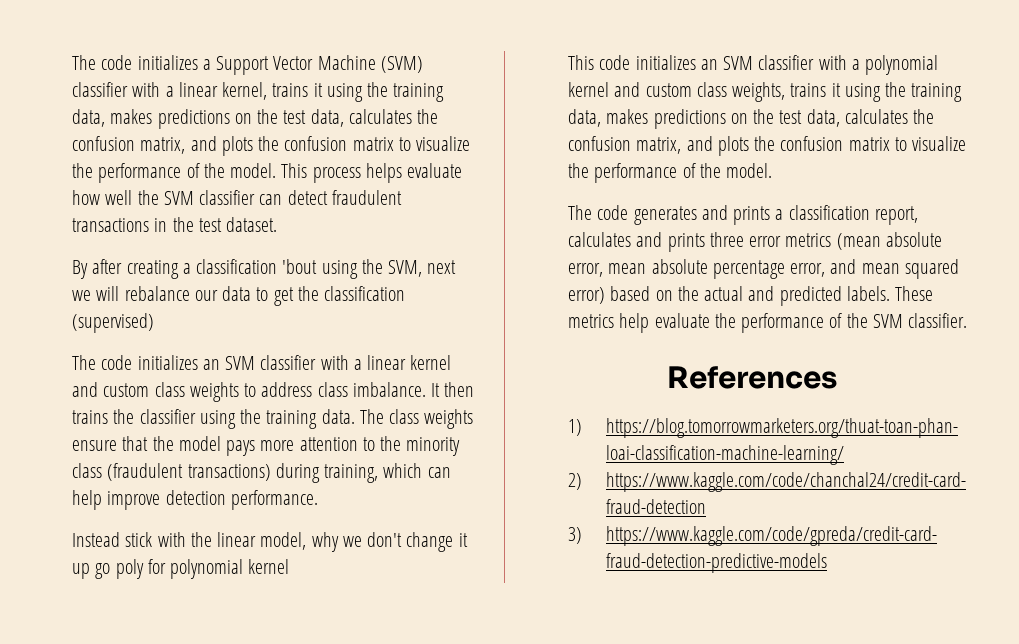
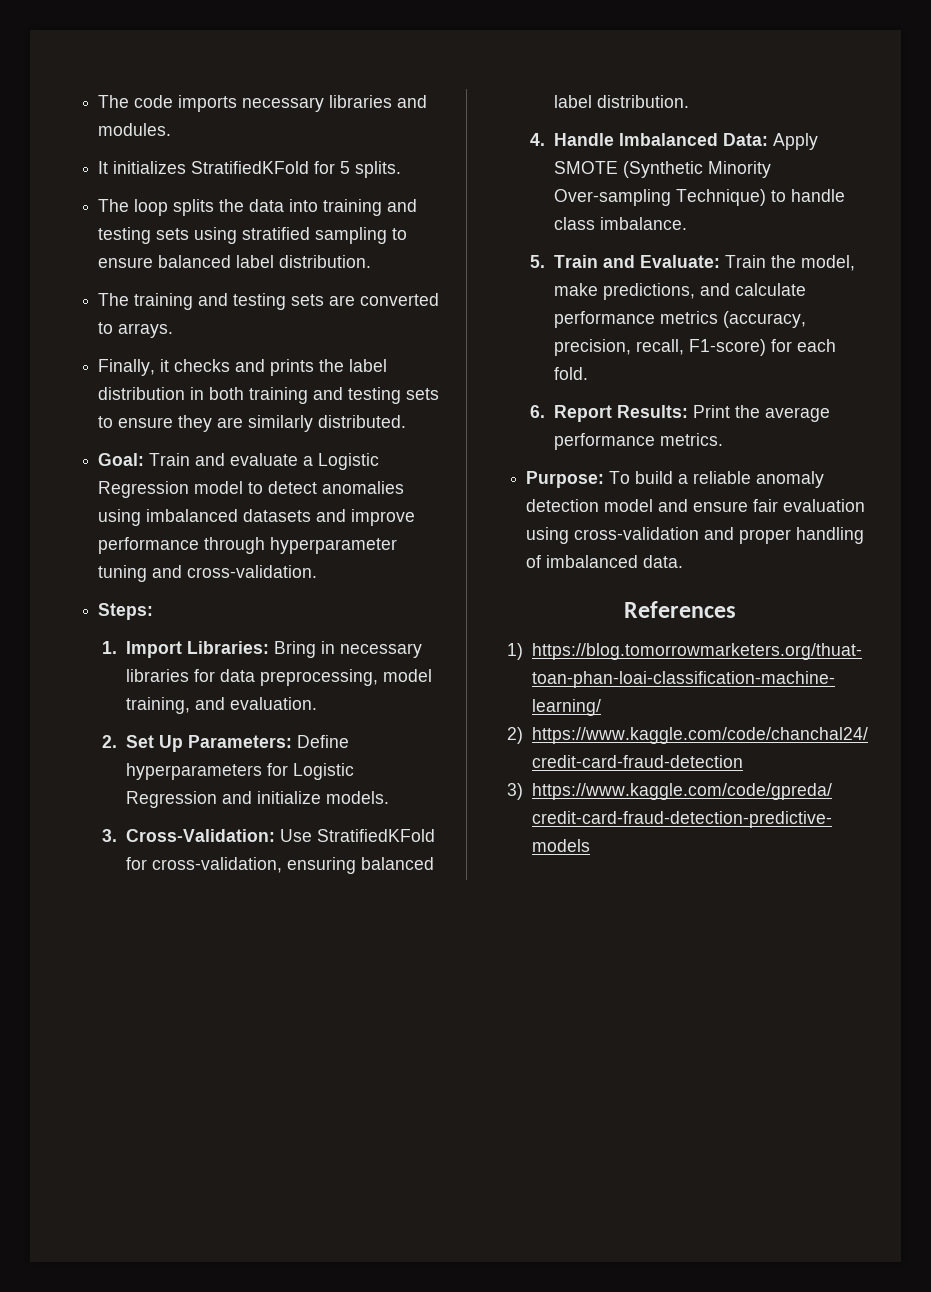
[72,55,423,75] [72,82,445,102] [72,109,439,129] [72,136,471,156] [72,163,463,183] [72,190,402,205] [72,217,278,232] [72,259,457,279] [72,286,406,306] [72,313,155,333] [72,355,452,370] [72,382,475,402] [72,409,474,429] [72,436,461,456] [72,463,451,483] [72,490,318,510] [72,532,468,552] [72,559,290,579] [568,55,939,75] [568,82,963,102] [568,109,935,129] [568,136,967,156] [568,163,773,183] [568,205,918,225] [568,232,942,252] [568,259,959,279] [568,286,934,306] [568,313,968,333] The code initializes a Support Vector Machine (SVM) classifier with a linear kernel, trains it using the training data, makes predictions on the test data, calculates the confusion matrix, and plots the confusion matrix to visualize the performance of the model. This process helps evaluate how well the SVM classifier can detect fraudulent transactions in the test dataset. // By after creating a classification 'bout using the SVM, next we will rebalance our data to get the classification (supervised) // The code initializes an SVM classifier with a linear kernel and custom class weights to address class imbalance. It then trains the classifier using the training data. The class weights ensure that the model pays more attention to the minority class (fraudulent transactions) during training, which can help improve detection performance. // Instead stick with the linear model, why we don't change it up go poly for polynomial kernel // This code initializes an SVM classifier with a polynomial kernel and custom class weights, trains it using the training data, makes predictions on the test data, calculates the confusion matrix, and plots the confusion matrix to visualize the performance of the model. // The code generates and prints a classification report, calculates and prints three error metrics (mean absolute error, mean absolute percentage error, and mean squared error) based on the actual and predicted labels. These metrics help evaluate the performance of the SVM classifier. -> [98,95,428,112] [98,123,172,136] [98,161,402,178] [98,199,418,216] [98,227,408,244] [98,255,372,268] [98,293,440,310] [98,322,174,338] [98,359,388,376] [98,387,440,404] [98,415,407,432] [98,453,380,470] [98,481,405,498] [98,509,416,526] [98,537,398,554] [98,565,318,582] [98,603,154,620] [102,641,423,658] [126,669,433,686] [126,697,318,714] [102,735,350,752] [126,763,355,780] [126,791,390,808] [102,829,436,842] [126,857,435,874] [554,95,690,108] [530,133,819,150] [554,161,772,178] [554,189,846,206] [554,217,688,230] [530,255,856,271] [554,283,807,300] [554,311,807,328] [554,339,837,356] [554,367,589,380] [530,405,831,422] [554,433,724,450] [526,471,825,488] [526,499,866,512] [526,527,865,544] [526,555,684,568] The code imports necessary libraries and modules. // It initializes StratifiedKFold for 5 splits. // The loop splits the data into training and testing sets using stratified sampling to ensure balanced label distribution. // The training and testing sets are converted to arrays. // Finally, it checks and prints the label distribution in both training and testing sets to ensure they are similarly distributed. // Goal: Train and evaluate a Logistic Regression model to detect anomalies using imbalanced datasets and improve performance through hyperparameter tuning and cross-validation. // Steps: // 1. Import Libraries: Bring in necessary libraries for data preprocessing, model training, and evaluation. // 2. Set Up Parameters: Define hyperparameters for Logistic Regression and initialize models. // 3. Cross-Validation: Use StratifiedKFold for cross-validation, ensuring balanced label distribution. // 4. Handle Imbalanced Data: Apply SMOTE (Synthetic Minority Over-sampling Technique) to handle class imbalance. // 5. Train and Evaluate: Train the model, make predictions, and calculate performance metrics (accuracy, precision, recall, F1-score) for each fold. // 6. Report Results: Print the average performance metrics. // Purpose: To build a reliable anomaly detection model and ensure fair evaluation using cross-validation and proper handling of imbalanced data.

